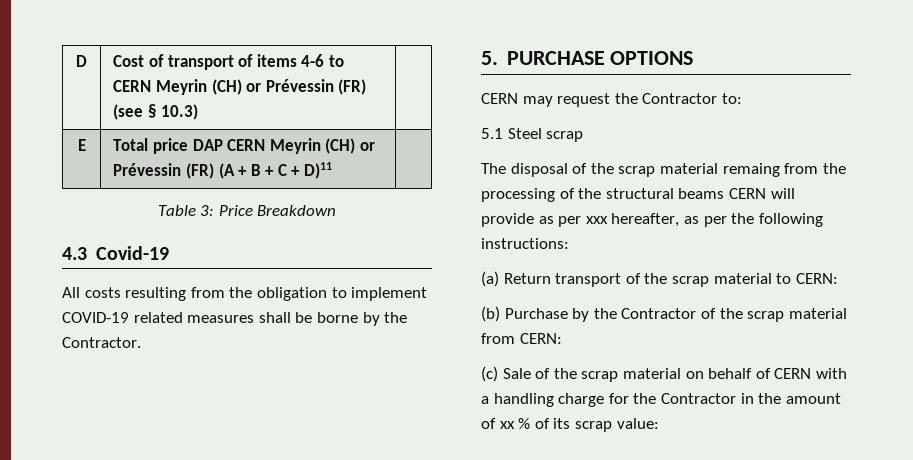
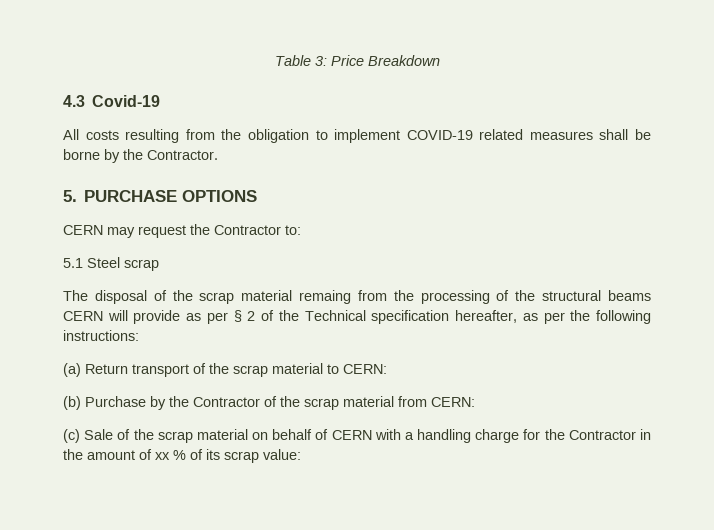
[76,55,87,67] [113,54,344,70] [113,79,367,95] [113,104,198,120] [77,139,86,151] [113,138,375,154] [113,162,333,179] D | Cost of transport of items 4-6 to CERN Meyrin (CH) or Prévessin (FR) (see § 10.3) | // E | Total price DAP CERN Meyrin (CH) or Prévessin (FR) (A + B + C + D)11 | // -> (274, 60) none
[585,216,608,224] xxx -> [233,310,450,324] § 2 of the Technical specification

